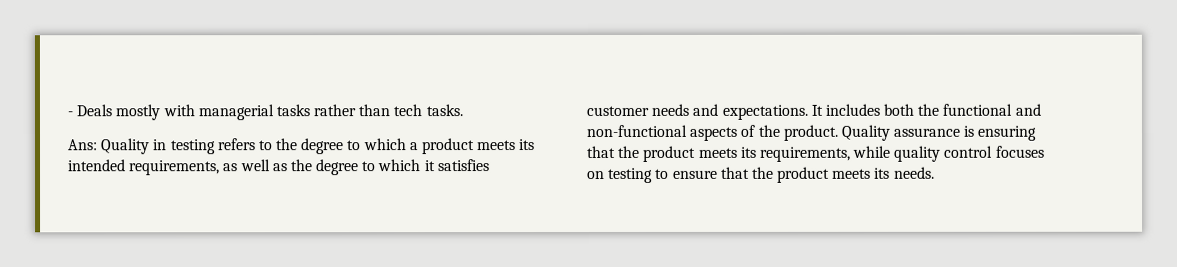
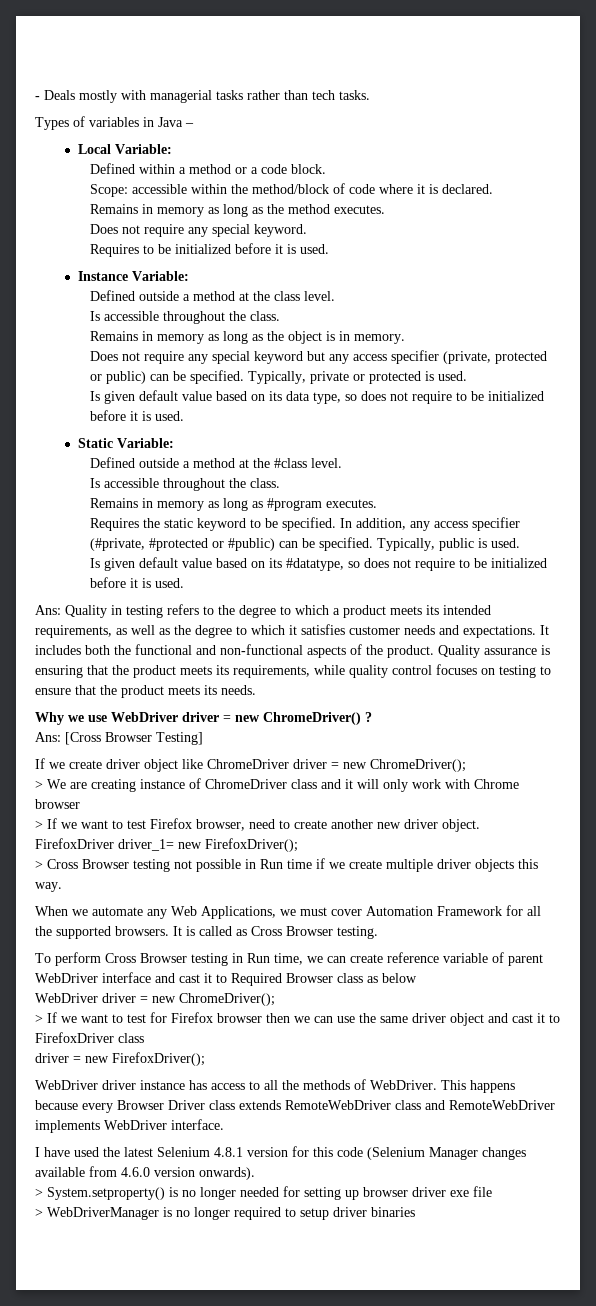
(463, 110) none -> [35,116,194,130] [77,144,172,154] [89,163,326,174] [89,183,493,197] [89,204,385,217] [89,224,307,237] [89,243,329,257] [77,271,189,281] [89,290,335,301] [89,311,280,324] [89,331,405,344] [89,350,547,364] [89,370,467,384] [89,390,544,404] [89,410,184,421] [77,438,174,448] [89,457,342,468] [89,478,280,491] [89,498,377,511] [89,517,520,531] [89,537,520,551] [89,557,547,571] [89,577,184,588] // Types of variables in Java – // Local Variable: // Defined within a method or a code block. // Scope: accessible within the method/block of code where it is declared. // Remains in memory as long as the method executes. // Does not require any special keyword. // Requires to be initialized before it is used. // Instance Variable: // Defined outside a method at the class level. // Is accessible throughout the class. // Remains in memory as long as the object is in memory. // Does not require any special keyword but any access specifier (private, protected or public) can be specified. Typically, private or protected is used. // Is given default value based on its data type, so does not require to be initialized before it is used. // Static Variable: // Defined outside a method at the #class level. // Is accessible throughout the class. // Remains in memory as long as #program executes. // Requires the static keyword to be specified. In addition, any access specifier (#private, #protected or #public) can be specified. Typically, public is used. // Is given default value based on its #datatype, so does not require to be initialized before it is used.
(935, 172) none -> [35,712,372,725] [35,732,203,745] [35,758,466,772] [35,778,519,792] [35,799,80,809] [35,818,480,832] [35,838,298,852] [35,858,538,872] [35,882,62,892] [35,905,541,919] [35,926,378,939] [35,952,543,966] [35,972,417,986] [35,993,275,1006] [35,1012,560,1026] [35,1032,144,1043] [35,1052,205,1066] [35,1079,515,1093] [35,1100,555,1113] [35,1119,224,1133] [35,1146,526,1160] [35,1166,255,1180] [35,1186,492,1200] [35,1207,415,1220] // Why we use WebDriver driver = new ChromeDriver() ? // Ans: [Cross Browser Testing] // If we create driver object like ChromeDriver driver = new ChromeDriver(); // > We are creating instance of ChromeDriver class and it will only work with Chrome browser // > If we want to test Firefox browser, need to create another new driver object. FirefoxDriver driver_1= new FirefoxDriver(); // > Cross Browser testing not possible in Run time if we create multiple driver objects this way. // When we automate any Web Applications, we must cover Automation Framework for all the supported browsers. It is called as Cross Browser testing. // To perform Cross Browser testing in Run time, we can create reference variable of parent WebDriver interface and cast it to Required Browser class as below // WebDriver driver = new ChromeDriver(); // > If we want to test for Firefox browser then we can use the same driver object and cast it to FirefoxDriver class // driver = new FirefoxDriver(); // WebDriver driver instance has access to all the methods of WebDriver. This happens because every Browser Driver class extends RemoteWebDriver class and RemoteWebDriver implements WebDriver interface. // I have used the latest Selenium 4.8.1 version for this code (Selenium Manager changes available from 4.6.0 version onwards). // > System.setproperty() is no longer needed for setting up browser driver exe file // > WebDriverManager is no longer required to setup driver binaries

